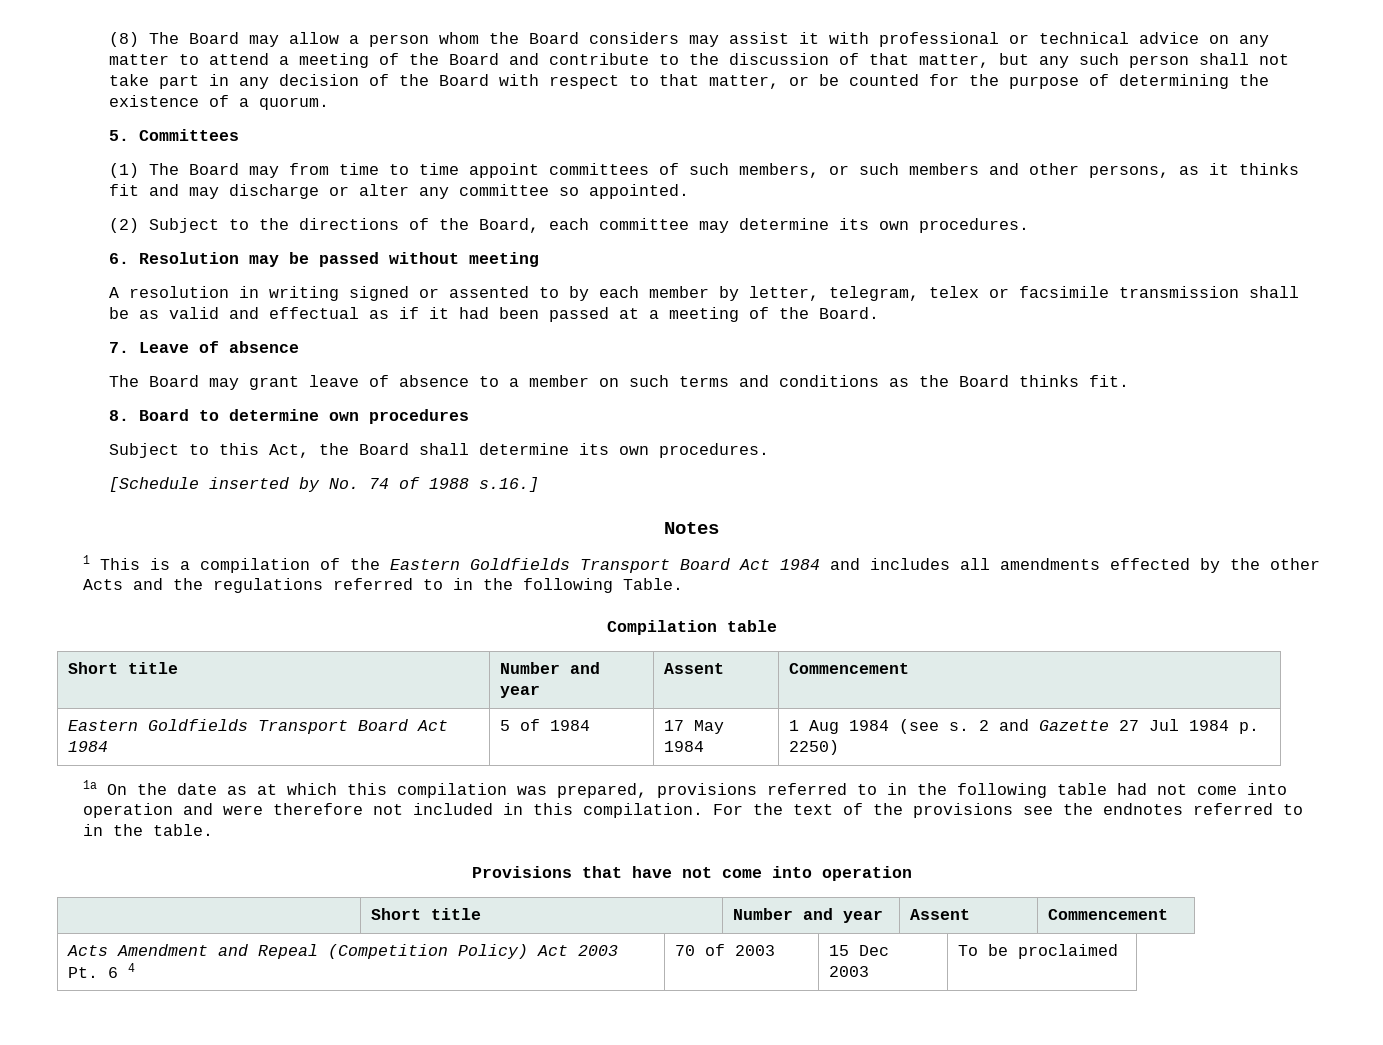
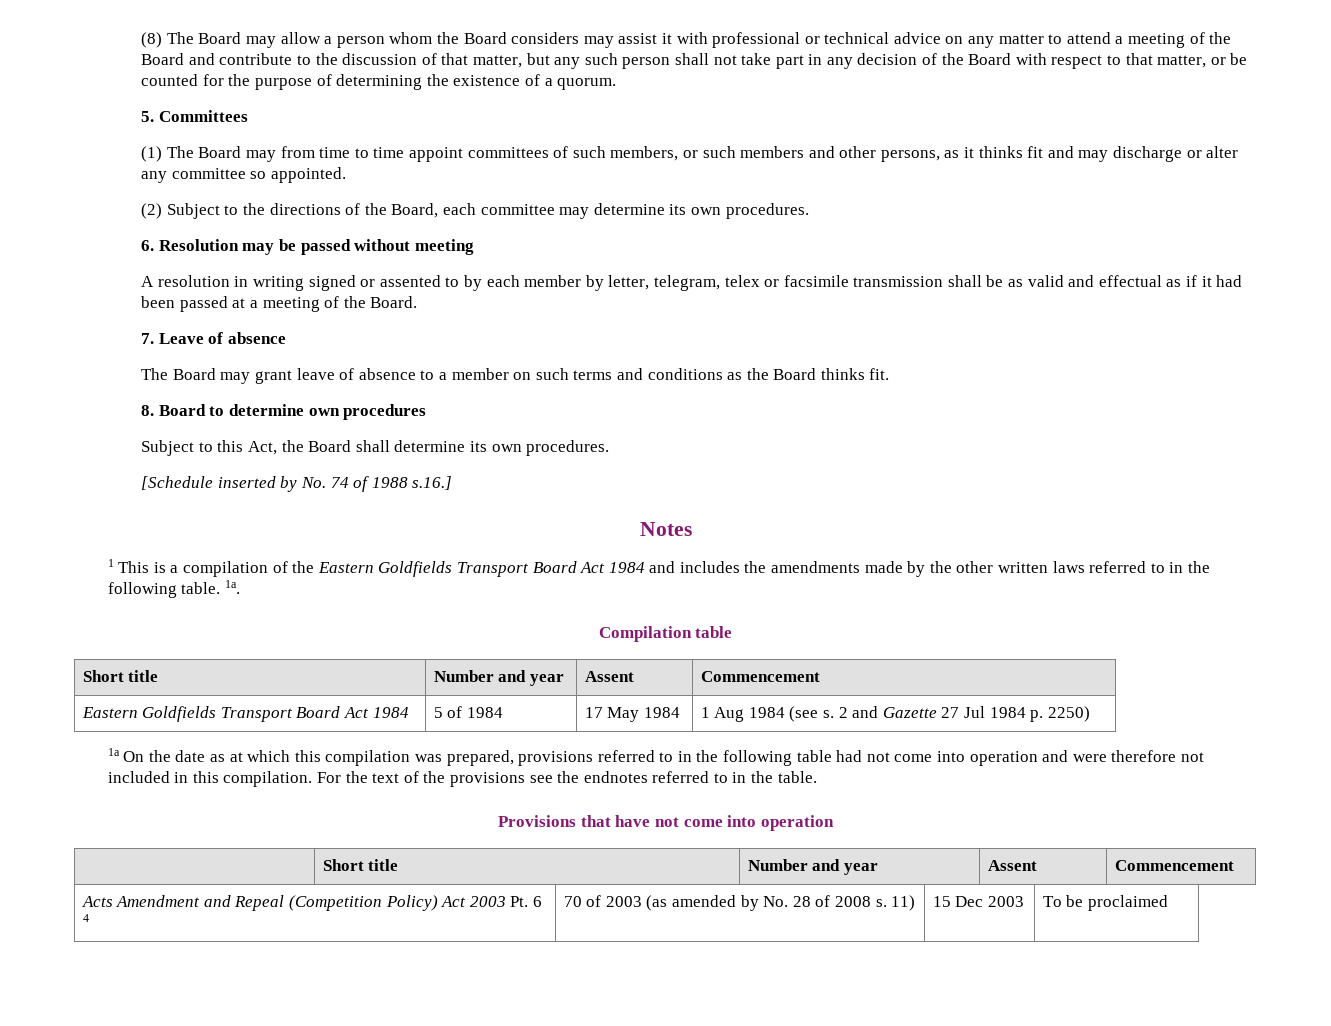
[960,558,1321,573] [83,578,684,593] all amendments effected by the other Acts and the regulations referred to in the following Table. -> [744,561,1210,577] [107,580,240,598] the amendments made by the other written laws referred to in the following table. 1a.
(776, 950) none -> [646,895,916,911] (as amended by No. 28 of 2008 s. 11)

